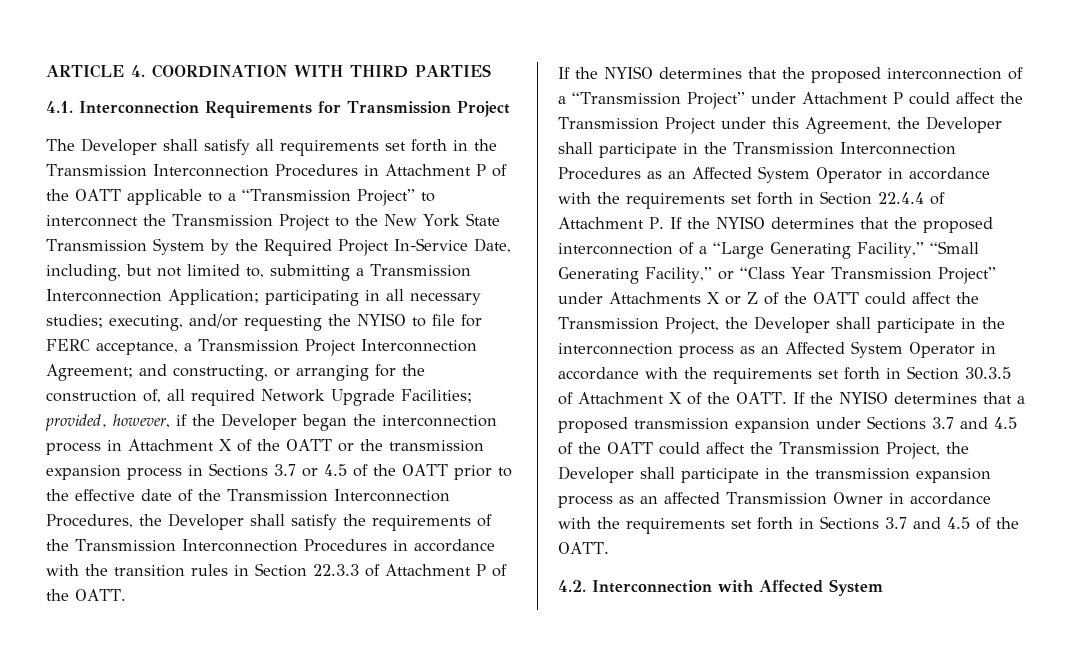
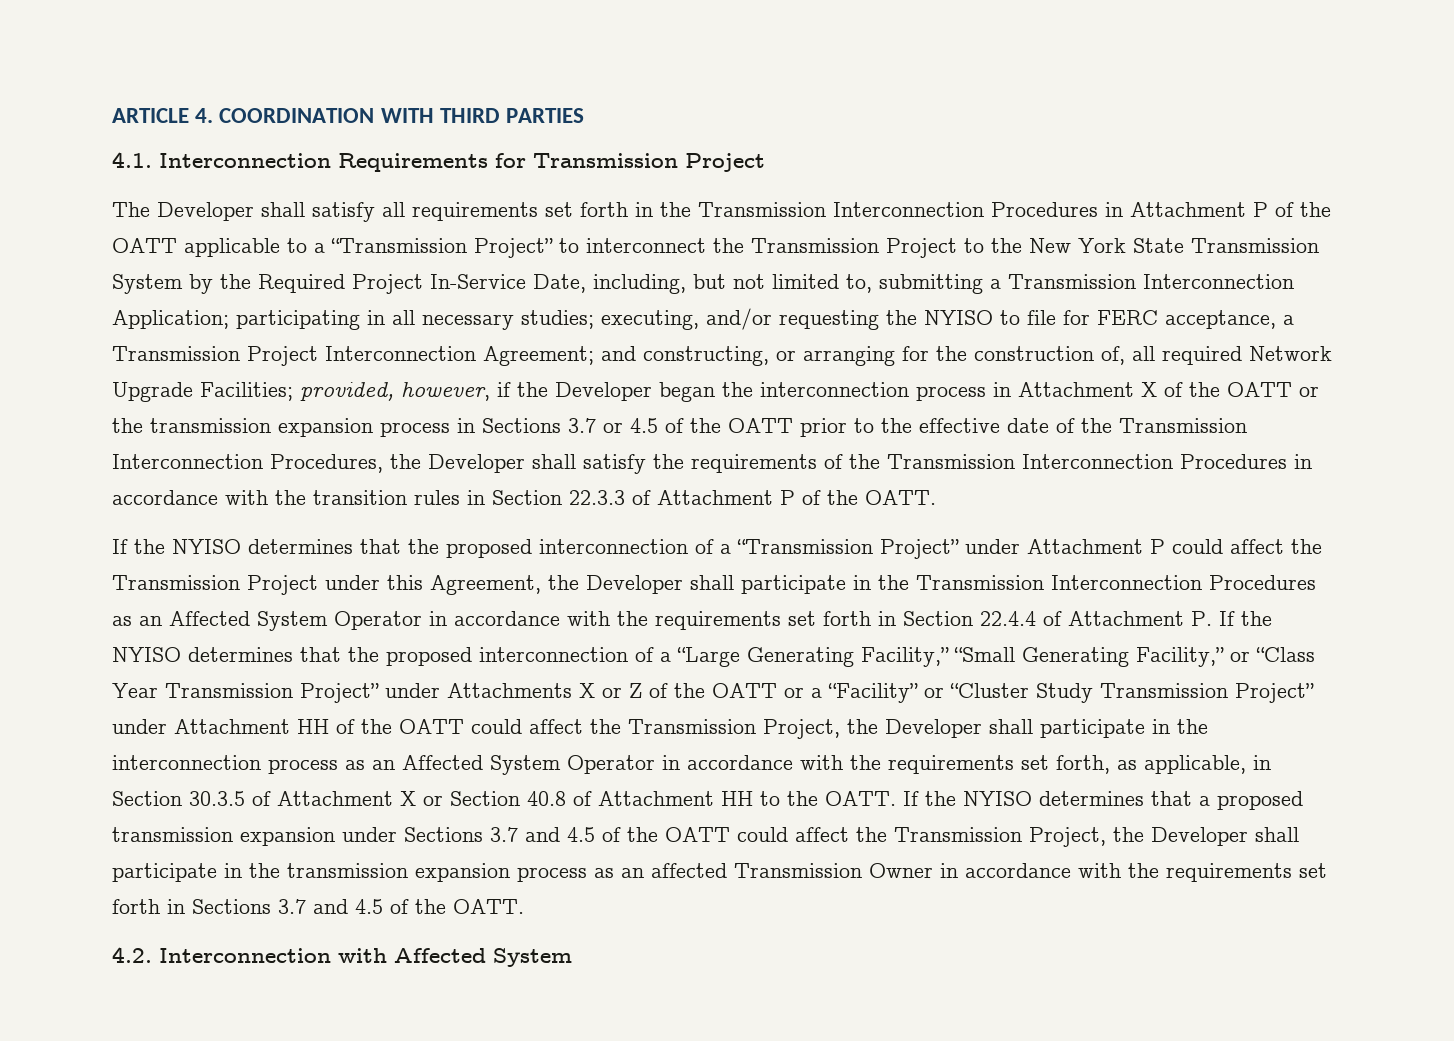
(859, 298) none -> [784,683,1314,703] [112,719,464,734] or a “Facility” or “Cluster Study Transmission Project” under Attachment HH of the OATT
[844,367,880,380] forth -> [1056,755,1246,774] forth, as applicable,
[687,392,702,405] of -> [423,791,780,806] or Section 40.8 of Attachment HH to

